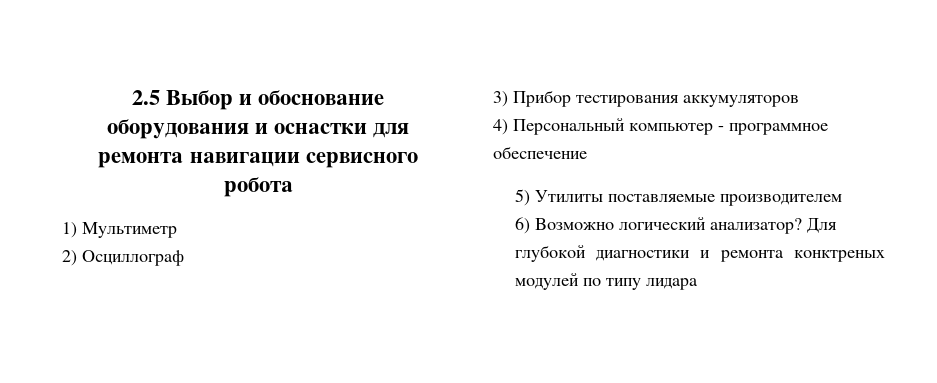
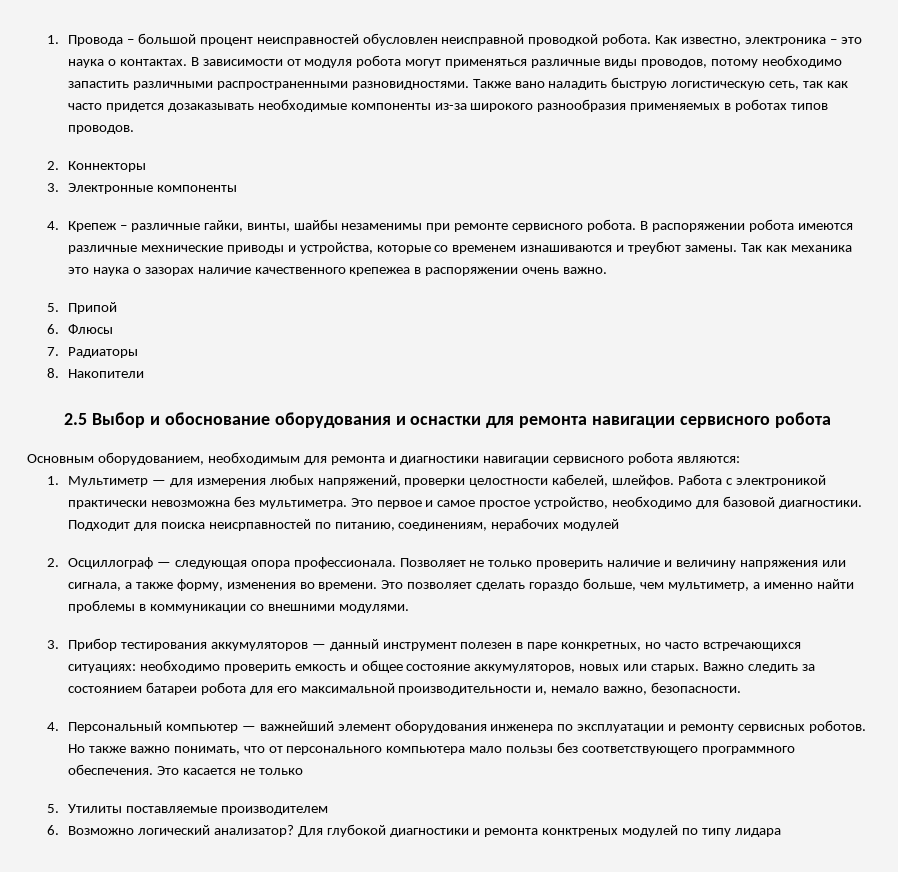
(131, 97) none -> [47,33,862,46] [67,55,842,68] [67,77,849,90] [67,99,829,112] [67,125,134,134] [47,161,146,172] [47,183,237,194] [47,219,853,232] [67,241,852,254] [67,267,608,276] [47,302,117,314] [47,324,113,334] [47,347,138,358] [47,368,144,378] 1. Провода – большой процент неисправностей обусловлен неисправной проводкой робота. Как известно, электроника – это наука о контактах. В зависимости от модуля робота могут применяться различные виды проводов, потому необходимо запастить различными распространенными разновидностями. Также вано наладить быструю логистическую сеть, так как часто придется дозаказывать необходимые компоненты из-за широкого разнообразия применяемых в роботах типов проводов. // 2. Коннекторы // 3. Электронные компоненты // 4. Крепеж – различные гайки, винты, шайбы незаменимы при ремонте сервисного робота. В распоряжении робота имеются различные мехнические приводы и устройства, которые со временем изнашиваются и треубют замены. Так как механика это наука о зазорах наличие качественного крепежеа в распоряжении очень важно. // 5. Припой // 6. Флюсы // 7. Радиаторы // 8. Накопители //
[62,222,177,238] [62,250,184,266] [493,90,799,107] [493,118,828,135] [493,146,587,159] [514,189,530,206] 1) Мультиметр // 2) Осциллограф // 3) Прибор тестирования аккумуляторов // 4) Персональный компьютер - программное обеспечение // 5) -> [27,452,741,465] [47,474,826,487] [67,496,862,509] [67,518,620,531] [47,557,846,569] [67,578,854,591] [67,600,409,613] [47,638,801,651] [67,660,815,673] [67,682,742,695] [47,720,866,733] [67,742,795,755] [67,764,303,775] [47,804,60,813] Основным оборудованием, необходимым для ремонта и диагностики навигации сервисного робота являются: // 1. Мультиметр — для измерения любых напряжений, проверки целостности кабелей, шлейфов. Работа с электроникой практически невозможна без мультиметра. Это первое и самое простое устройство, необходимо для базовой диагностики. Подходит для поиска неисрпавностей по питанию, соединениям, нерабочих модулей // 2. Осциллограф — следующая опора профессионала. Позволяет не только проверить наличие и величину напряжения или сигнала, а также форму, изменения во времени. Это позволяет сделать гораздо больше, чем мультиметр, а именно найти проблемы в коммуникации со внешними модулями. // 3. Прибор тестирования аккумуляторов — данный инструмент полезен в паре конкретных, но часто встречающихся ситуациях: необходимо проверить емкость и общее состояние аккумуляторов, новых или старых. Важно следить за состоянием батареи робота для его максимальной производительности и, немало важно, безопасности. // 4. Персональный компьютер — важнейший элемент оборудования инженера по эксплуатации и ремонту сервисных роботов. Но также важно понимать, что от персонального компьютера мало пользы без соответствующего программного обеспечения. Это касается не только // 5.
[514,217,530,234] 6) -> [47,825,60,835] 6.

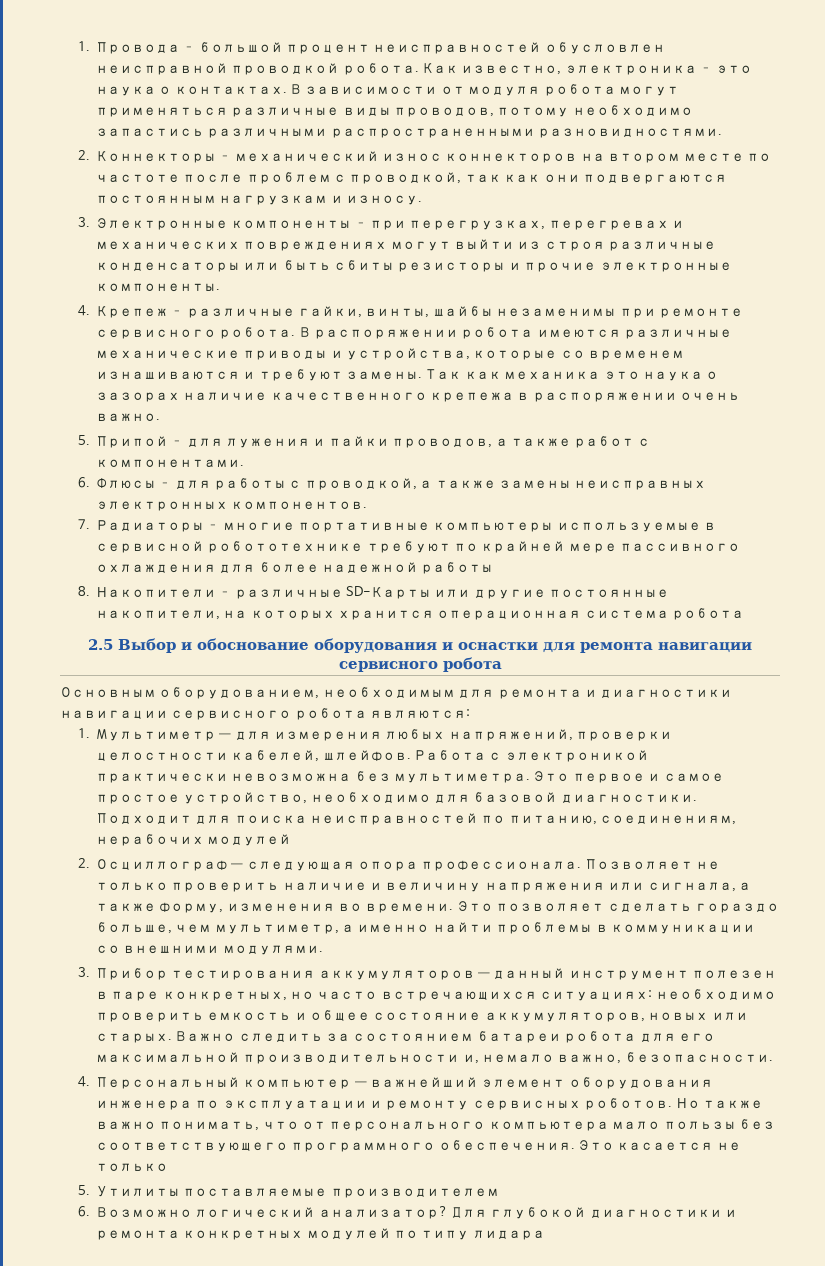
[67,81,129,88] запастить -> [95,128,204,136] запастись
[472,77,849,90] [67,99,829,112] [67,125,134,134] [47,161,146,172] [47,183,237,194] Также вано наладить быструю логистическую сеть, так как часто придется дозаказывать необходимые компоненты из-за широкого разнообразия применяемых в роботах типов проводов. // 2. Коннекторы // 3. Электронные компоненты -> [77,150,771,163] [95,172,727,184] [95,195,423,205] [77,217,685,230] [95,239,717,251] [95,260,732,272] [95,283,220,292] // 2. Коннекторы – механический износ коннекторов на втором месте по частоте после проблем с проводкой, так как они подвергаются постоянным нагрузкам и износу. // 3. Электронные компоненты – при перегрузках, перегревах и механических повреждениях могут выйти из строя различные конденсаторы или быть сбиты резисторы и прочие электронные компоненты.
[140,245,223,252] мехнические -> [95,350,240,359] механические
[628,241,682,254] треубют -> [258,369,343,381] требуют
[349,267,411,276] крепежеа -> [430,392,515,402] крепежа
[47,324,113,334] [47,347,138,358] [47,368,144,378] // 6. Флюсы // 7. Радиаторы // 8. Накопители -> [171,436,650,448] [95,459,244,468] [77,477,707,490] [95,501,368,511] [77,519,717,532] [95,541,741,553] [95,562,494,574] [77,586,670,599] [95,608,745,620] – для лужения и пайки проводов, а также работ с компонентами. // 6. Флюсы – для работы с проводкой, а также замены неисправных электронных компонентов. // 7. Радиаторы – многие портативные компьютеры используемые в сервисной робототехнике требуют по крайней мере пассивного охлаждения для более надежной работы // 8. Накопители – различные SD-Карты или другие постоянные накопители, на которых хранится операционная система робота
[208,519,311,531] неисрпавностей -> [310,813,479,825] неисправностей
[542,828,619,837] конктреных -> [183,1230,304,1240] конкретных

